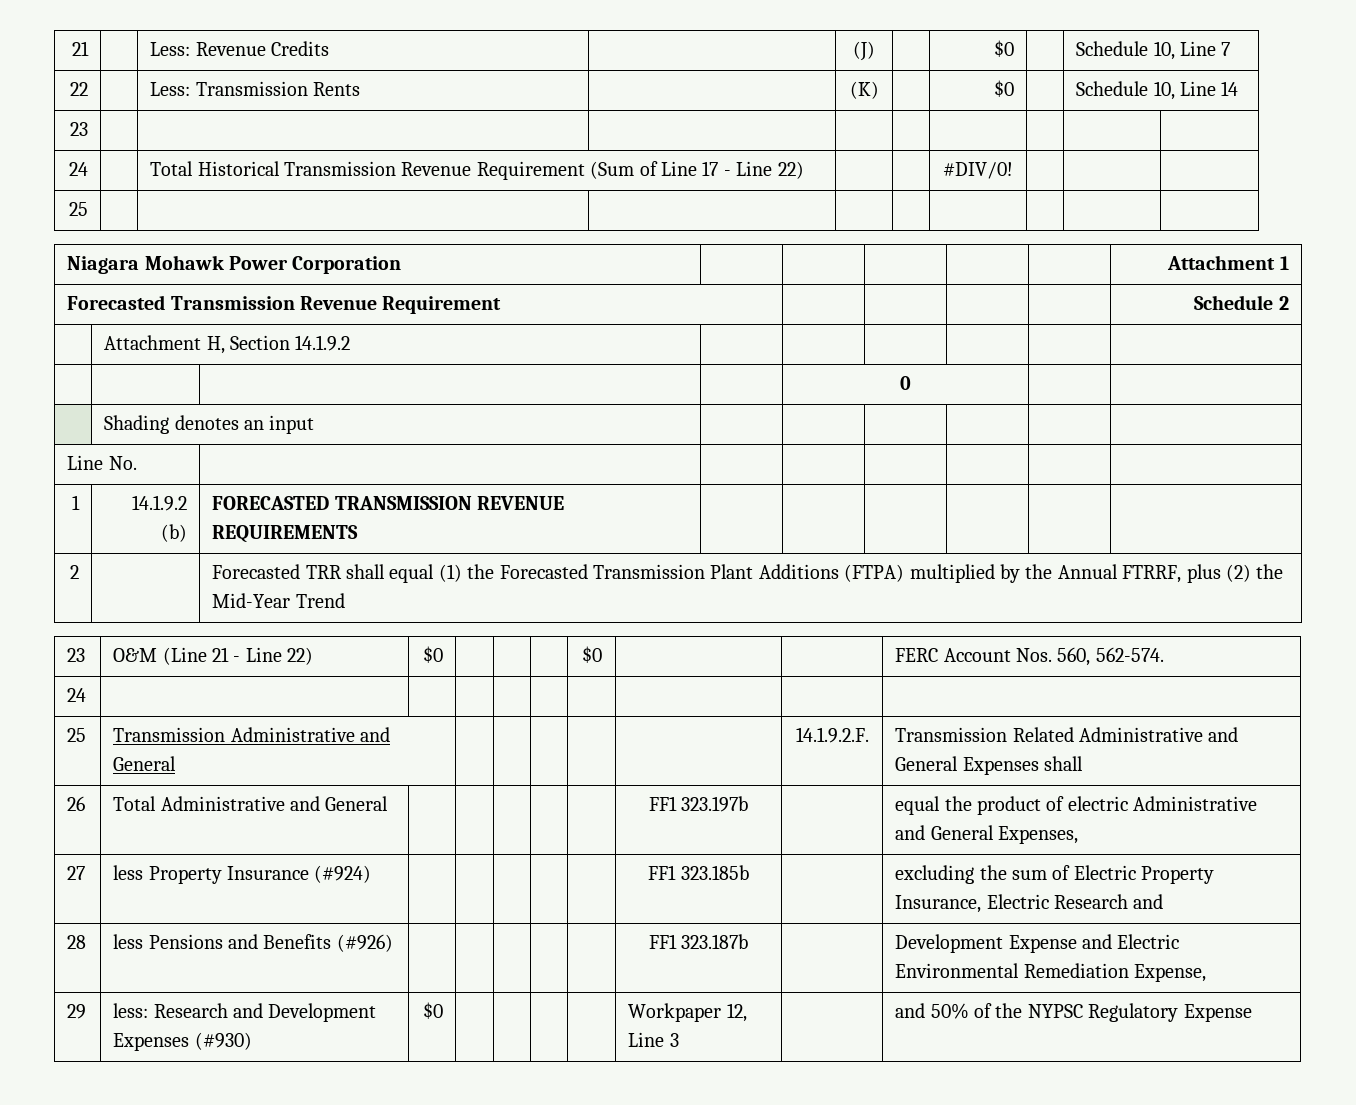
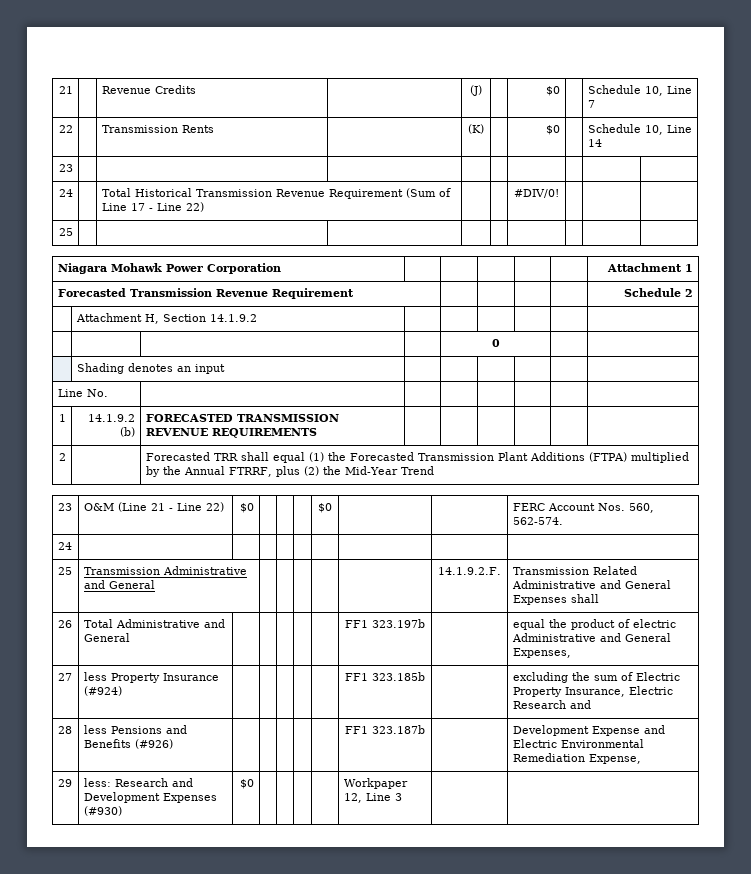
[150,42,191,56] Less: -> (74, 90) none
[150,82,191,96] Less: -> (74, 129) none
[895,1003,1252,1022] and 50% of the NYPSC Regulatory Expense -> (402, 797) none

